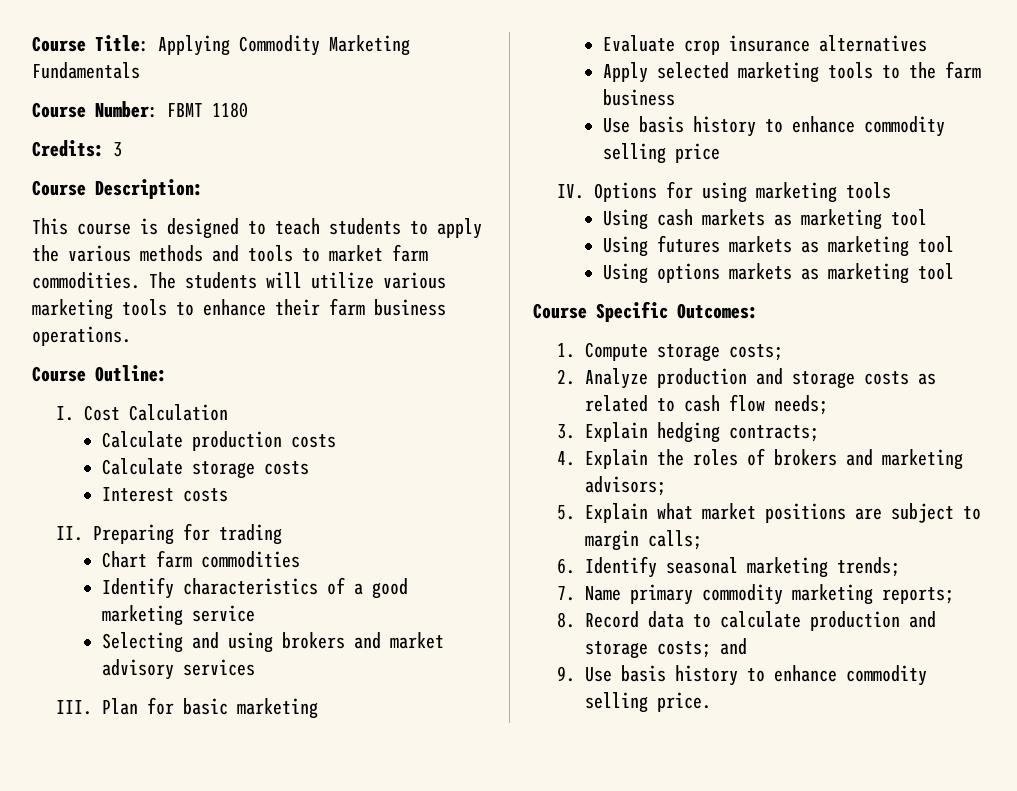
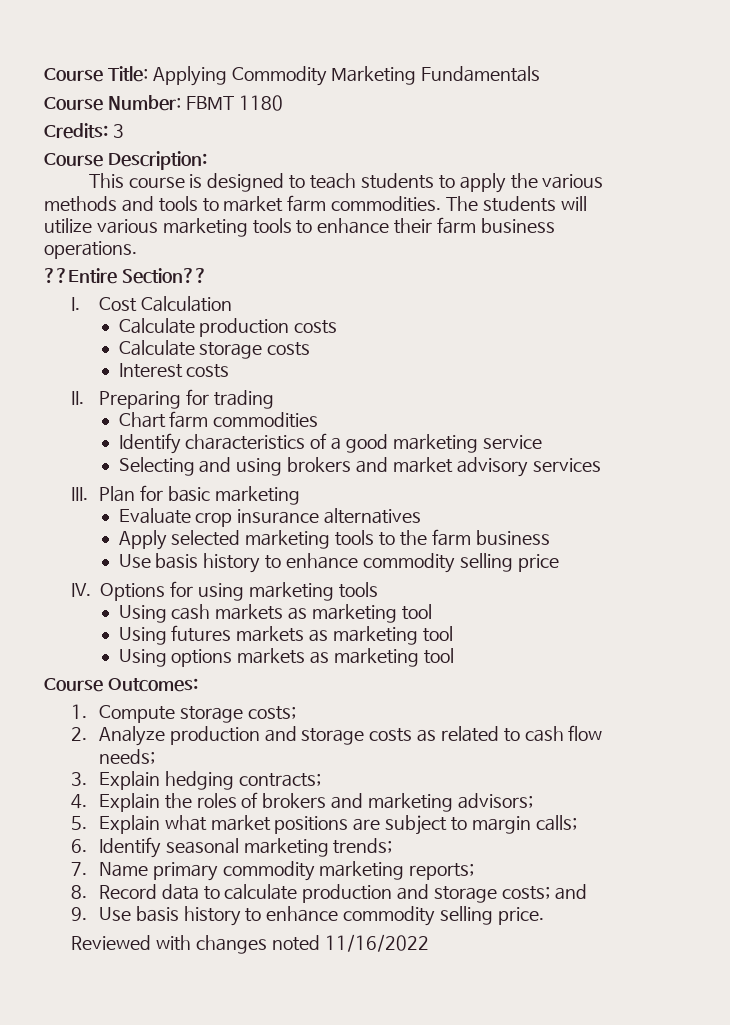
[32,365,167,382] Course Outline: -> [44,268,207,284] ??Entire Section??
[596,301,668,322] Specific -> (103, 685) none
(711, 702) none -> [71,934,429,954] // Reviewed with changes noted 11/16/2022

